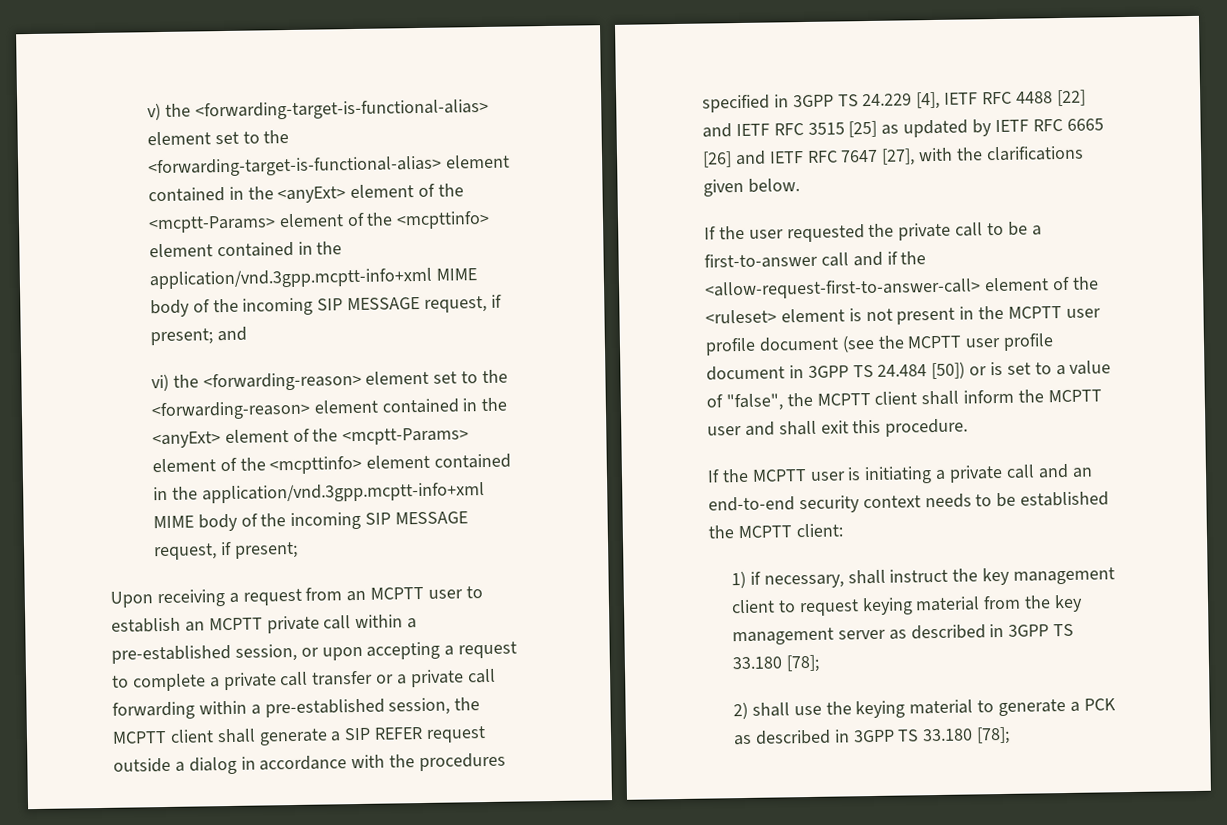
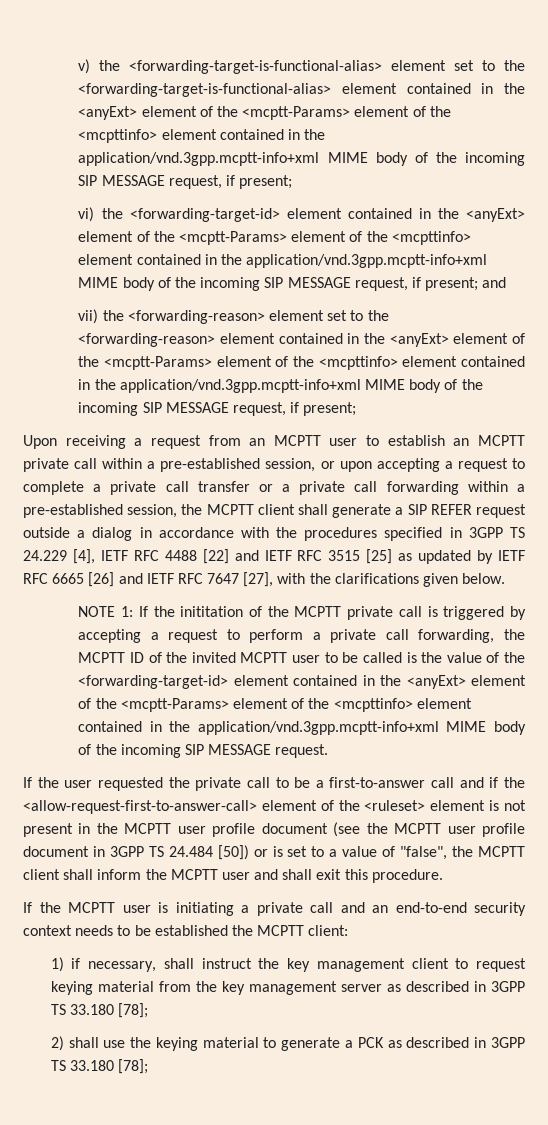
(213, 337) none -> [78,207,526,222] [78,231,471,245] [78,254,488,268] [78,277,479,291] // vi) the <forwarding-target-id> element contained in the <anyExt> element of the <mcptt-Params> element of the <mcpttinfo> element contained in the application/vnd.3gpp.mcptt-info+xml MIME body of the incoming SIP MESSAGE request, if present;
[150,373,169,392] vi) -> [78,309,99,324] vii)
(800, 185) none -> [78,606,526,620] [78,629,525,643] [78,652,525,663] [78,675,526,689] [78,698,472,712] [78,721,526,735] [78,744,329,758] // NOTE 1: If the inititation of the MCPTT private call is triggered by accepting a request to perform a private call forwarding, the MCPTT ID of the invited MCPTT user to be called is the value of the <forwarding-target-id> element contained in the <anyExt> element of the <mcptt-Params> element of the <mcpttinfo> element contained in the application/vnd.3gpp.mcptt-info+xml MIME body of the incoming SIP MESSAGE request.

